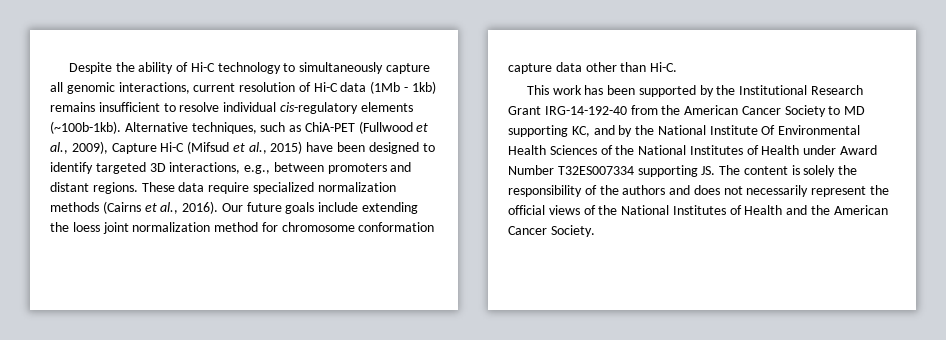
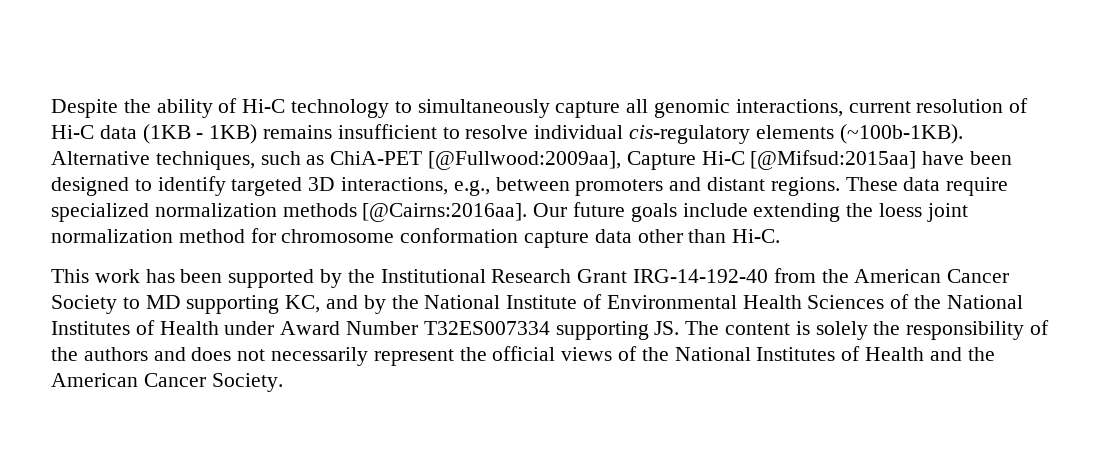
[370,81,436,94] (1Mb - 1kb) -> [142,124,258,144] (1KB - 1KB)
[50,121,121,134] (~100b-1kb). -> [839,124,963,144] (~100b-1KB).
[358,121,429,134] [50,141,303,154] (Fullwood et al., 2009), Capture Hi-C (Mifsud et al., 2015) -> [428,150,917,170] [@Fullwood:2009aa], Capture Hi-C [@Mifsud:2015aa]
[102,201,219,214] (Cairns et al., 2016). -> [362,203,528,222] [@Cairns:2016aa].
[761,125,776,135] Of -> [583,294,603,309] of

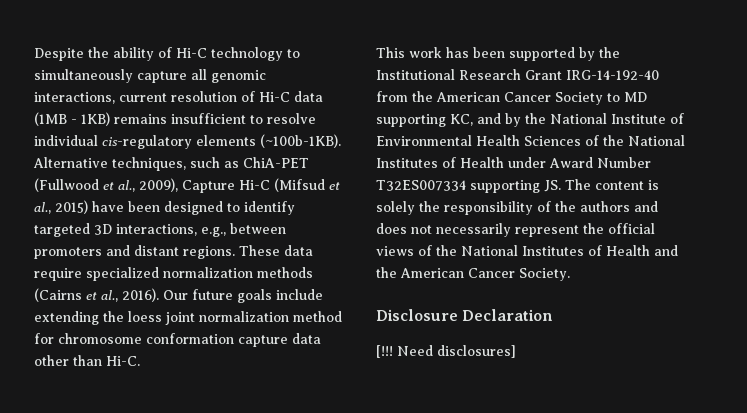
[142,124,191,144] (1KB -> [34,112,67,126] (1MB
[428,150,917,170] [@Fullwood:2009aa], Capture Hi-C [@Mifsud:2015aa] -> [34,178,340,193] [34,200,88,214] (Fullwood et al., 2009), Capture Hi-C (Mifsud et al., 2015)
[362,203,528,222] [@Cairns:2016aa]. -> [34,288,159,302] (Cairns et al., 2016).
(283, 382) none -> [376,309,554,321] [376,345,516,358] // Disclosure Declaration // [!!! Need disclosures]

